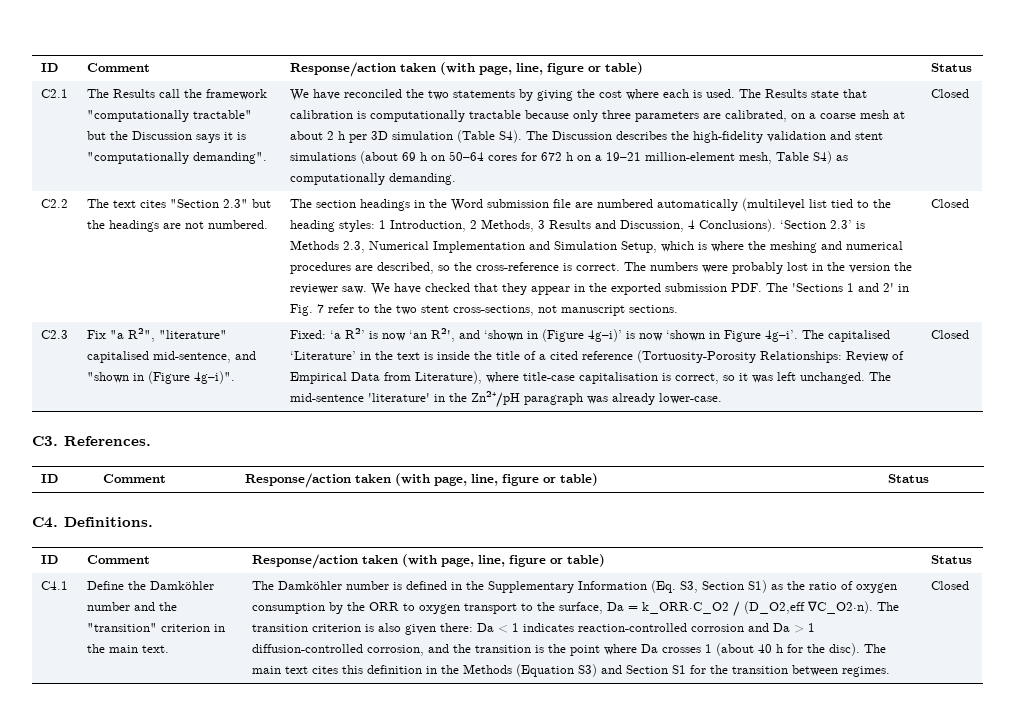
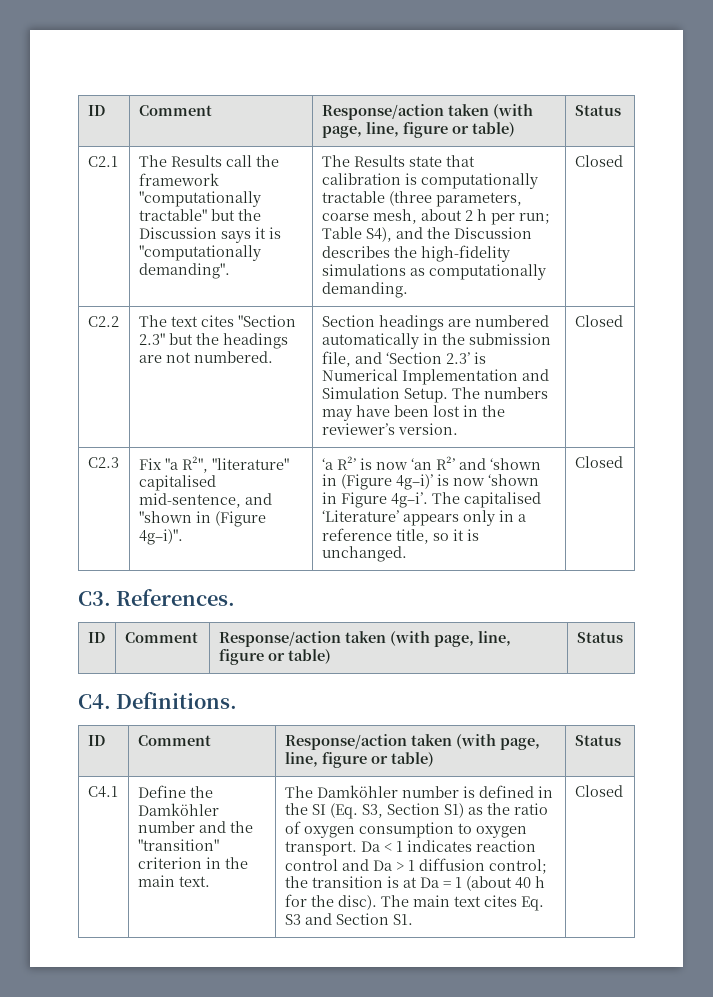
[290,89,736,101] We have reconciled the two statements by giving the cost where each is used. -> (230, 271) none
[525,110,906,122] [290,130,884,143] [290,151,833,164] because only three parameters are calibrated, on a coarse mesh at about 2 h per 3D simulation (Table S4). The Discussion describes the high-fidelity validation and stent simulations (about 69 h on 50–64 cores for 672 h on a 19–21 million-element mesh, Table S4) -> [388,191,522,207] [321,209,550,225] [321,227,532,242] [321,245,510,262] [321,264,406,276] (three parameters, coarse mesh, about 2 h per run; Table S4), and the Discussion describes the high-fidelity simulations
[290,198,892,211] [290,219,777,232] The section headings in the Word submission file are numbered automatically (multilevel list tied to the heading styles: 1 Introduction, 2 Methods, 3 Results and Discussion, 4 Conclusions). -> [321,315,549,331] [321,333,551,349] [321,351,382,367] Section headings are numbered automatically in the submission file, and
[290,240,366,253] Methods 2.3, -> (486, 358) none
[621,241,904,253] [290,262,913,274] [290,283,910,295] [290,304,679,316] Setup, which is where the meshing and numerical procedures are described, so the cross-reference is correct. The numbers were probably lost in the version the reviewer saw. We have checked that they appear in the exported submission PDF. The 'Sections 1 and 2' in Fig. 7 refer to the two stent cross-sections, not manuscript sections. -> [403,387,548,403] [321,405,505,421] [321,423,458,435] Setup. The numbers may have been lost in the reviewer’s version.
[290,330,327,339] Fixed: -> (183, 537) none
[431,328,456,342] R²', -> [435,456,455,470] R²’
[360,350,905,363] [290,371,892,384] [290,391,723,408] in the text is inside the title of a cited reference (Tortuosity-Porosity Relationships: Review of Empirical Data from Literature), where title-case capitalisation is correct, so it was left unchanged. The mid-sentence 'literature' in the Zn²⁺/pH paragraph was already lower-case. -> [402,510,526,526] [321,528,479,544] [321,546,407,562] appears only in a reference title, so it is unchanged.
[488,581,648,593] Supplementary Information -> [311,804,326,815] SI
[329,601,900,617] [252,623,474,635] by the ORR to oxygen transport to the surface, Da = k_ORR·C_O2 / (D_O2,eff ∇C_O2·n). The transition criterion is also given there: -> [457,823,527,838] [284,841,357,856] to oxygen transport.
[578,623,745,632] reaction-controlled corrosion -> [475,840,536,852] [284,859,338,871] reaction control
[252,644,702,656] diffusion-controlled corrosion, and the transition is the point where Da crosses -> [418,858,547,874] [284,876,451,888] diffusion control; the transition is at Da =
[342,664,891,677] this definition in the Methods (Equation S3) and Section S1 for the transition between regimes. -> [520,896,544,911] [284,913,413,925] Eq. S3 and Section S1.

